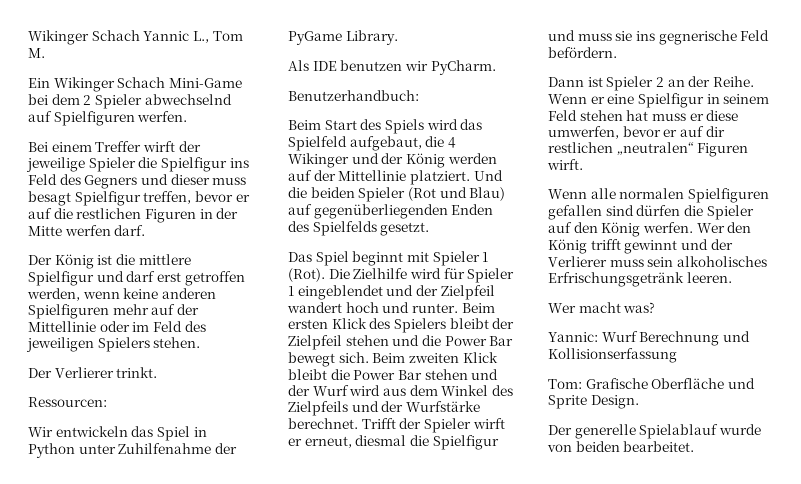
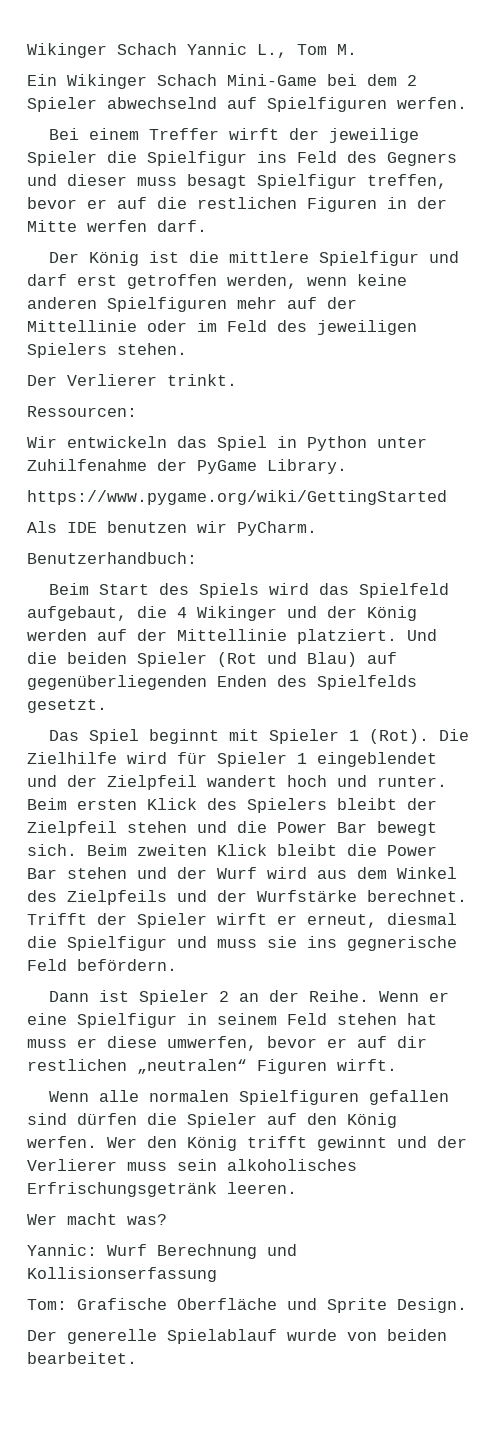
(398, 37) none -> [27,490,447,505] // https://www.pygame.org/wiki/GettingStarted

